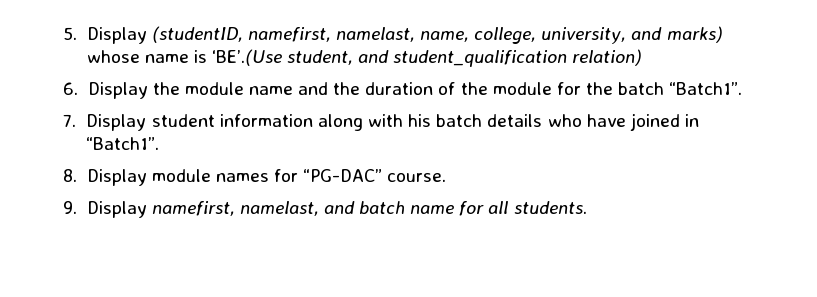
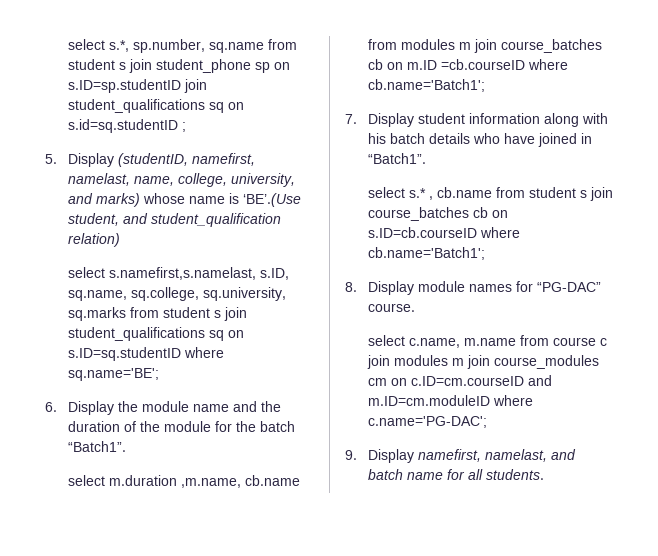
(63, 33) none -> [67,39,297,53] [67,59,290,73] [67,79,207,93] [67,99,244,113] [67,119,186,133] select s.*, sp.number, sq.name from student s join student_phone sp on s.ID=sp.studentID join student_qualifications sq on s.id=sq.studentID ; //
(643, 57) none -> [67,267,289,280] [67,287,286,301] [67,307,247,321] [67,327,244,341] [67,347,224,361] [67,368,159,381] // select s.namefirst,s.namelast, s.ID, sq.name, sq.college, sq.university, sq.marks from student s join student_qualifications sq on s.ID=sq.studentID where sq.name='BE';
(743, 88) none -> [67,475,300,488] [367,39,602,53] [367,59,568,70] [367,79,485,92] // select m.duration ,m.name, cb.name from modules m join course_batches cb on m.ID =cb.courseID where cb.name='Batch1';
(160, 143) none -> [367,187,613,201] [367,207,508,221] [367,227,520,238] [367,247,485,260] // select s.* , cb.name from student s join course_batches cb on s.ID=cb.courseID where cb.name='Batch1';
(447, 177) none -> [367,335,607,348] [366,355,599,369] [367,375,552,386] [367,395,533,406] [367,416,487,428] // select c.name, m.name from course c join modules m join course_modules cm on c.ID=cm.courseID and m.ID=cm.moduleID where c.name='PG-DAC';

